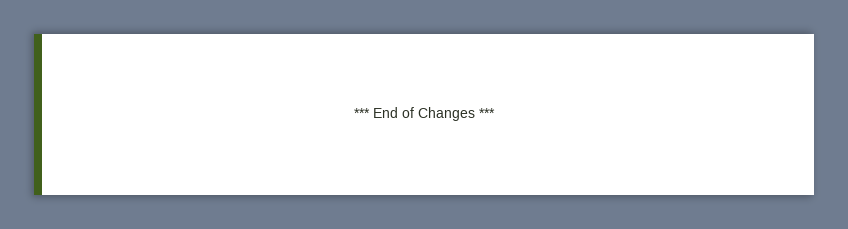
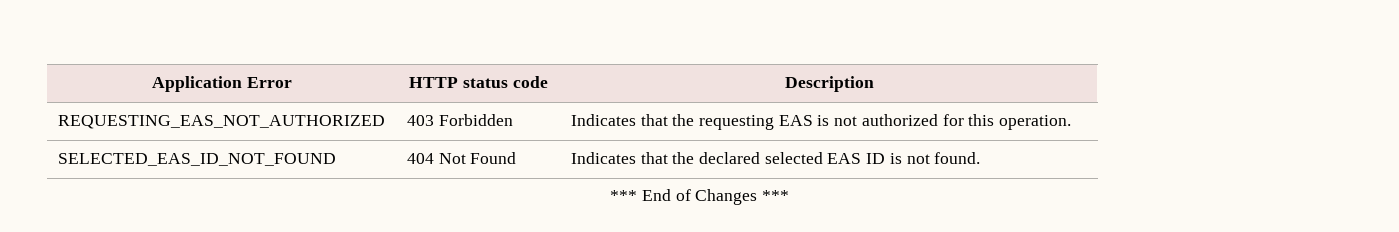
(354, 113) none -> [152,76,292,92] [409,76,548,88] [784,76,874,92] [57,115,385,129] [406,114,513,126] [570,114,1072,130] [57,153,336,166] [406,152,517,164] [570,152,981,164] Application Error | HTTP status code | Description // REQUESTING_EAS_NOT_AUTHORIZED | 403 Forbidden | Indicates that the requesting EAS is not authorized for this operation. // SELECTED_EAS_ID_NOT_FOUND | 404 Not Found | Indicates that the declared selected EAS ID is not found. //

